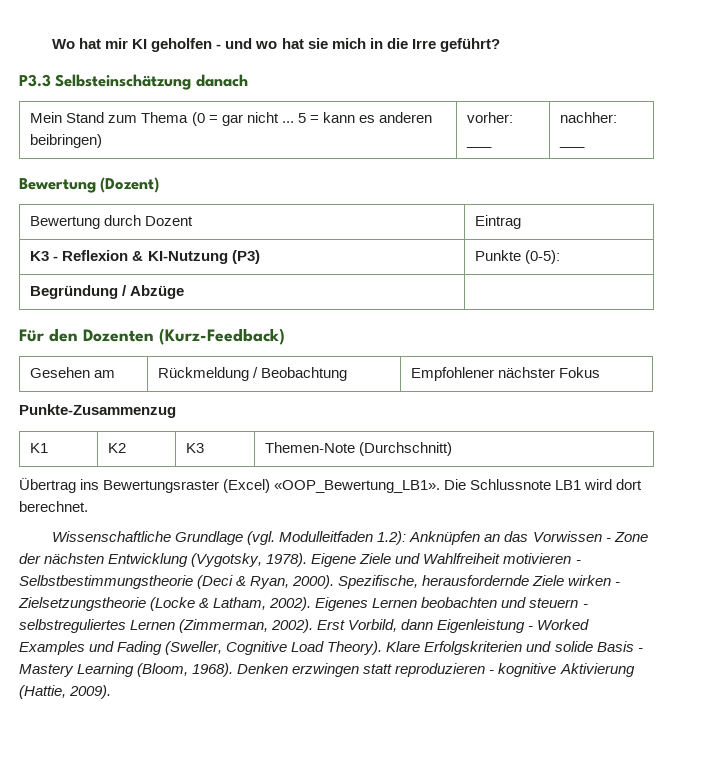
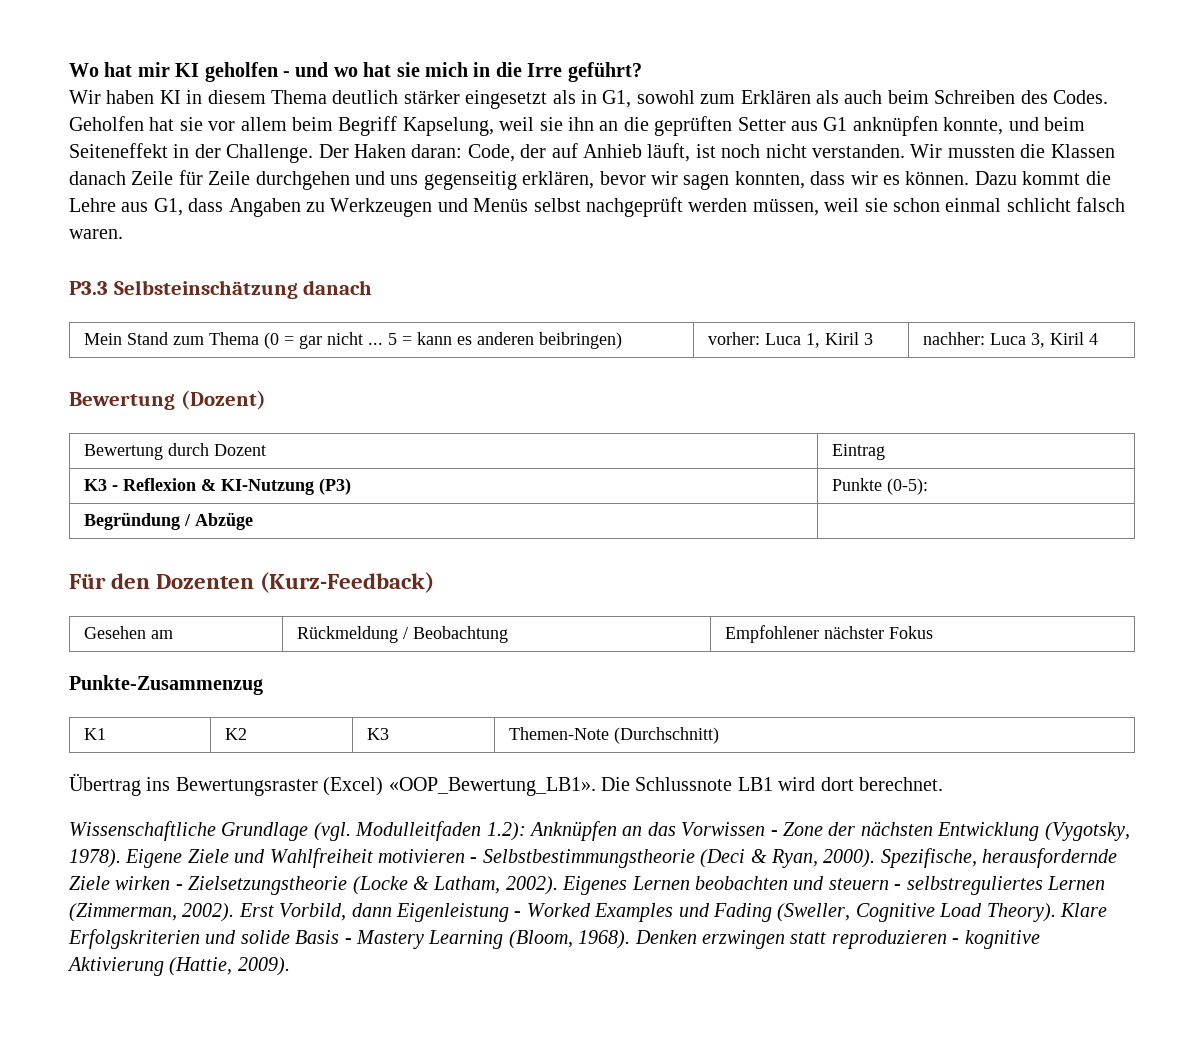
(500, 45) none -> [69,90,1108,109] [69,116,1085,136] [69,143,1115,163] [69,170,1111,190] [69,197,1126,217] [69,229,123,239] // Wir haben KI in diesem Thema deutlich stärker eingesetzt als in G1, sowohl zum Erklären als auch beim Schreiben des Codes. Geholfen hat sie vor allem beim Begriff Kapselung, weil sie ihn an die geprüften Setter aus G1 anknüpfen konnte, und beim Seiteneffekt in der Challenge. Der Haken daran: Code, der auf Anhieb läuft, ist noch nicht verstanden. Wir mussten die Klassen danach Zeile für Zeile durchgehen und uns gegenseitig erklären, bevor wir sagen konnten, dass wir es können. Dazu kommt die Lehre aus G1, dass Angaben zu Werkzeugen und Menüs selbst nachgeprüft werden müssen, weil sie schon einmal schlicht falsch waren.
[466,145,493,148] [560,112,618,123] [559,145,586,148] ___ | nachher: ___ -> [765,332,874,348] [923,332,1099,348] Luca 1, Kiril 3 | nachher: Luca 3, Kiril 4

